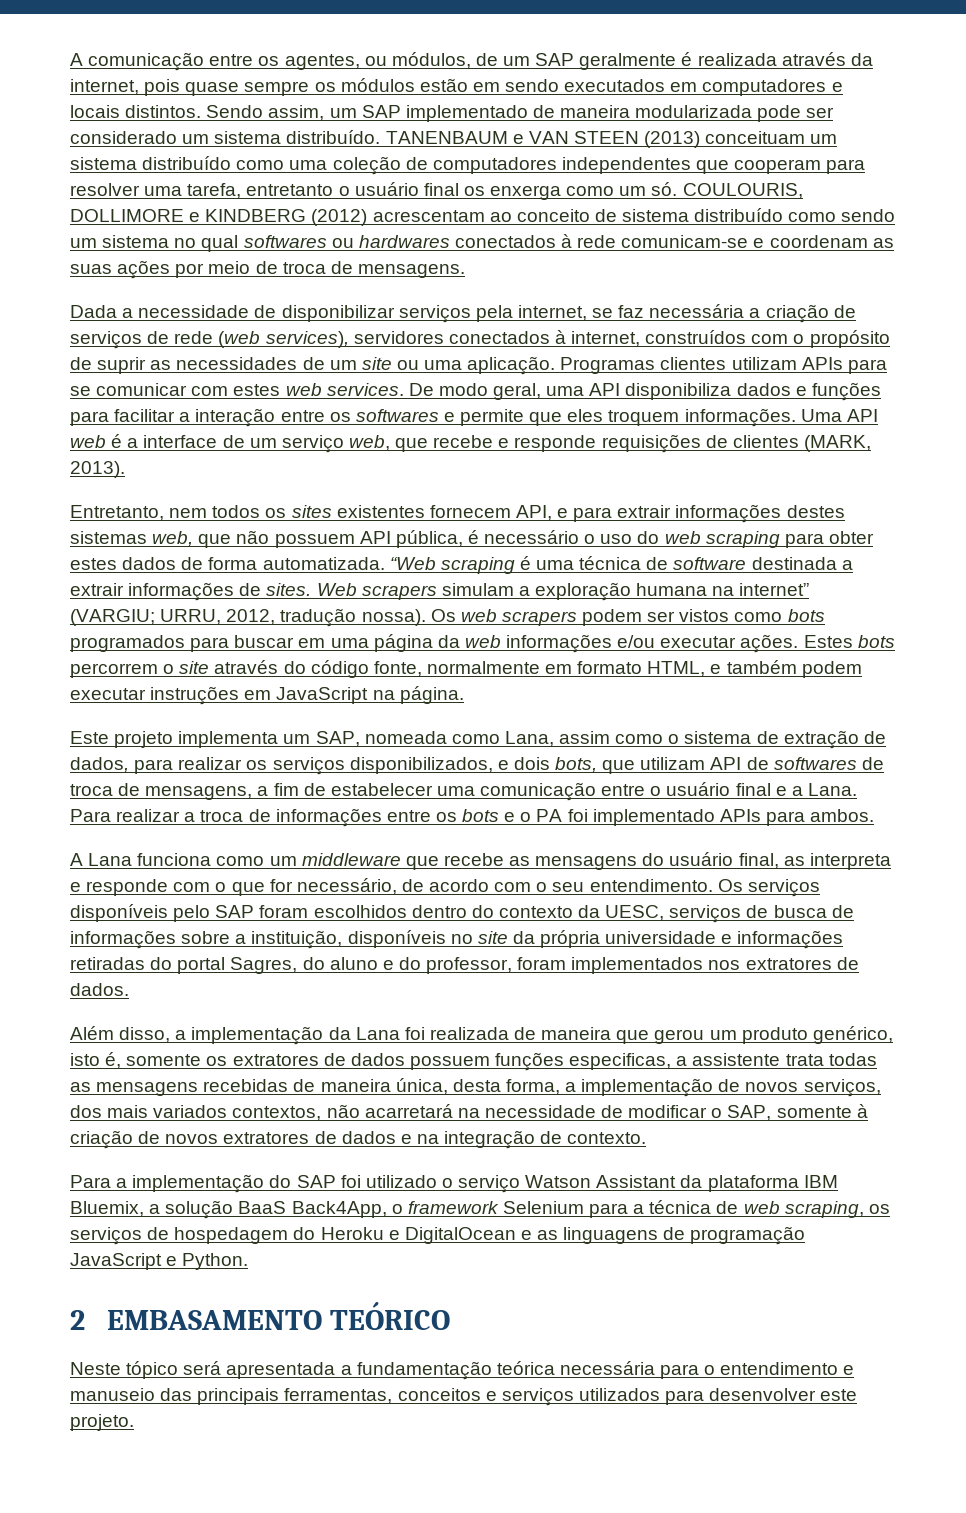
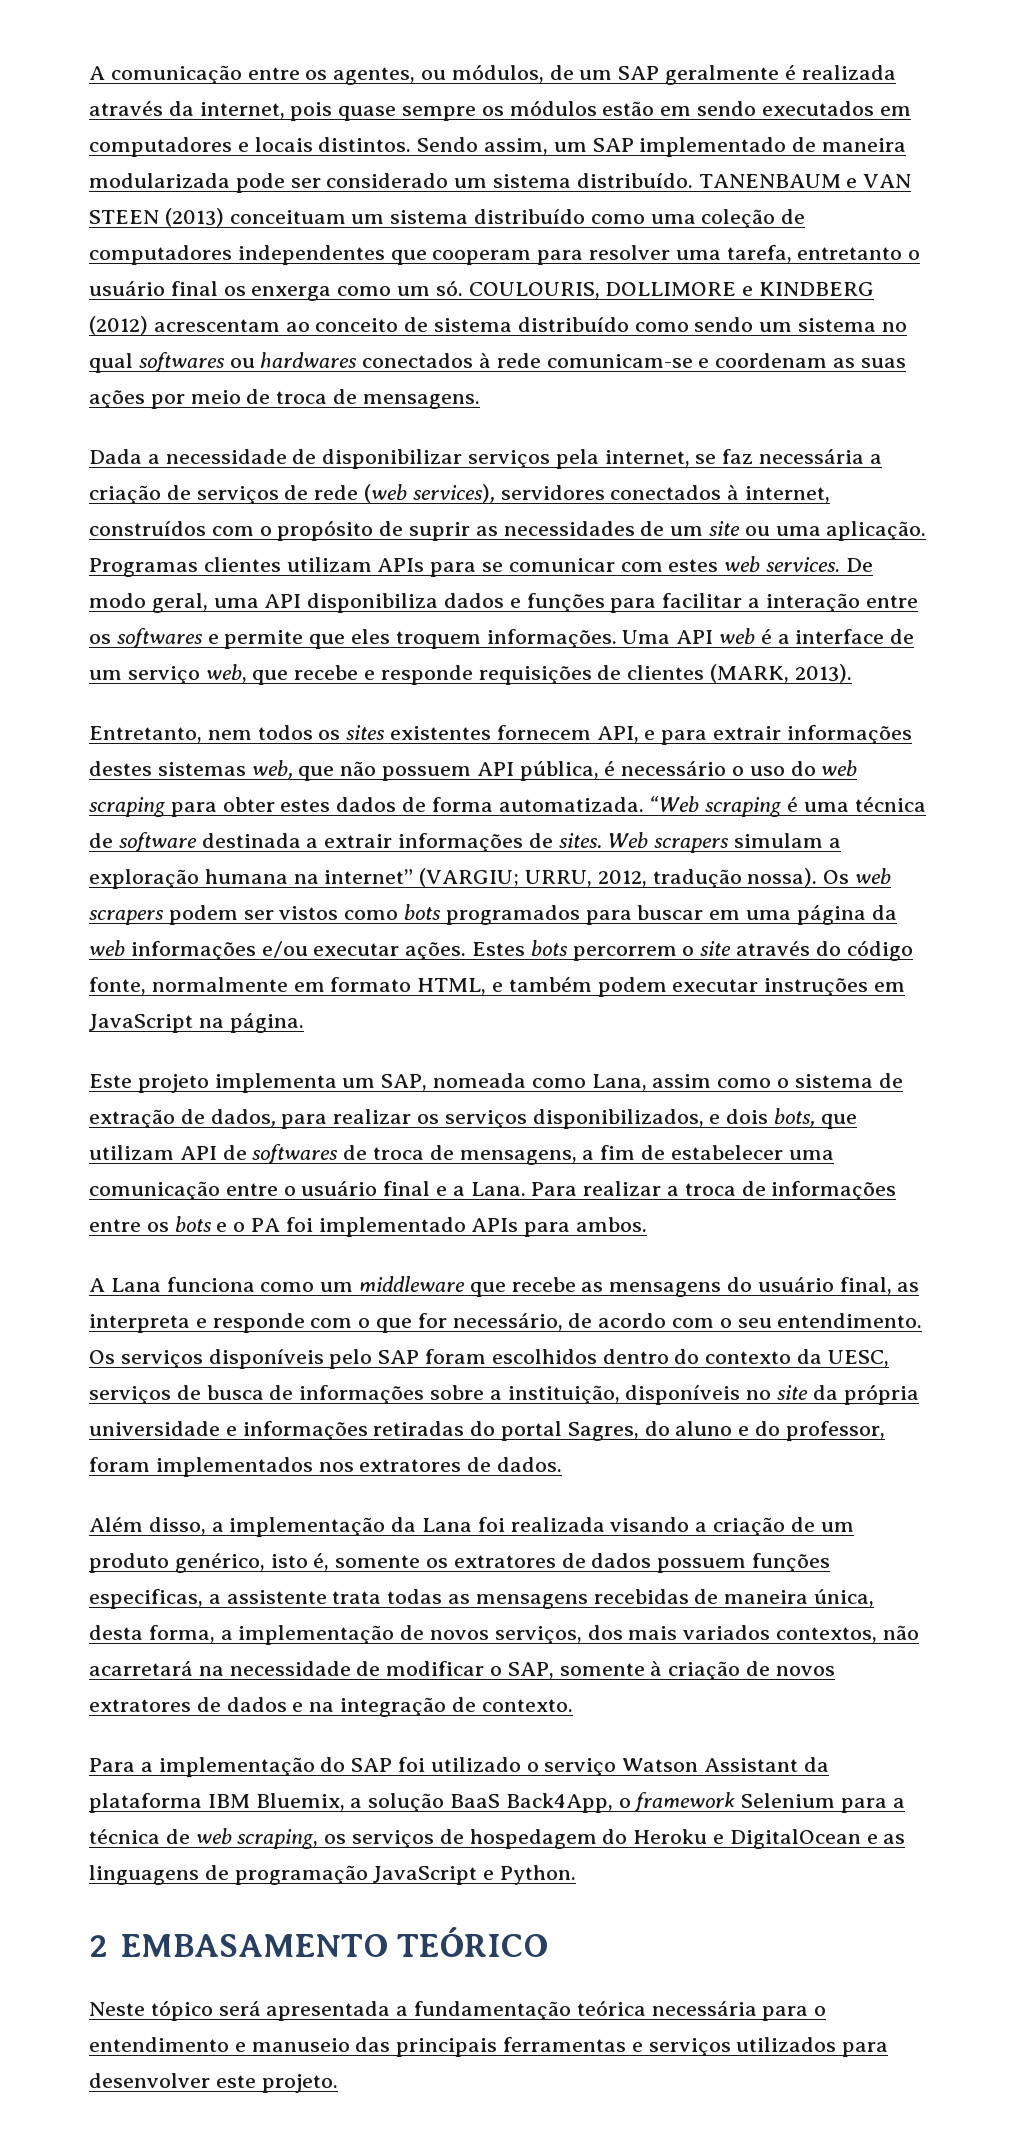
[514,1027,705,1044] de maneira que gerou -> [610,1517,815,1536] visando a criação de
[284,1388,481,1404] ferramentas, conceitos -> [503,2037,627,2052] ferramentas

